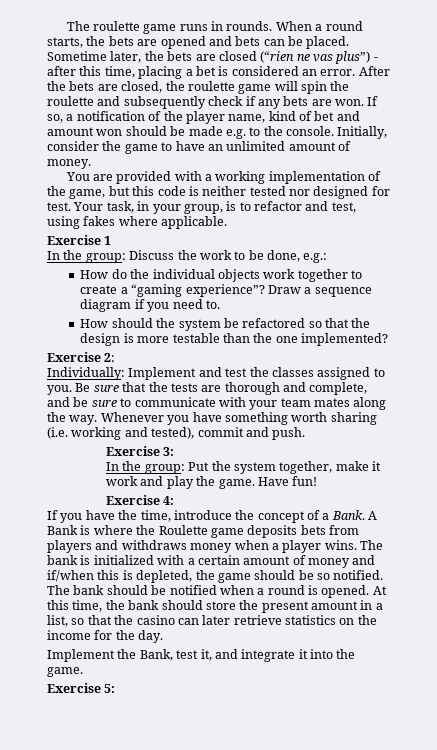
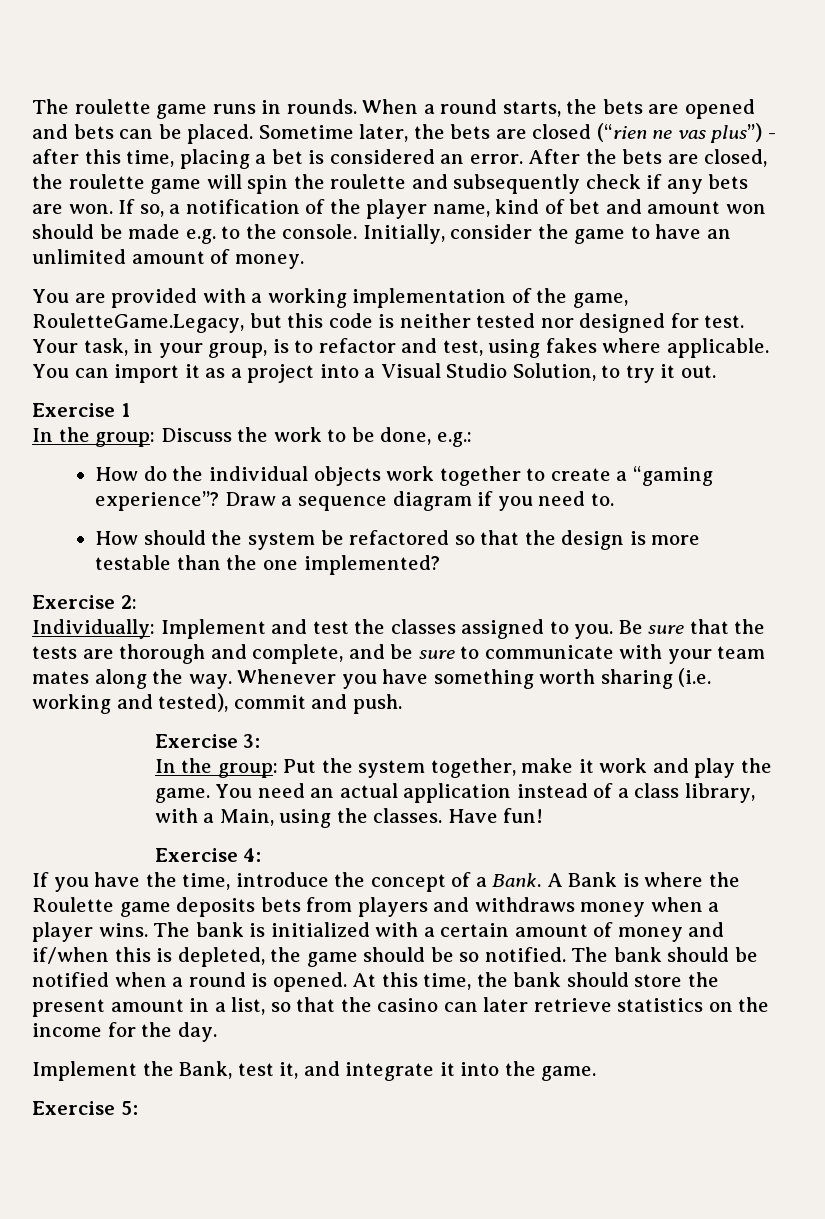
(106, 194) none -> [32,313,244,333] RouletteGame.Legacy,
(228, 222) none -> [32,363,717,383] You can import it as a project into a Visual Studio Solution, to try it out.
(255, 484) none -> [215,783,755,803] [154,808,443,828] You need an actual application instead of a class library, with a Main, using the classes.

